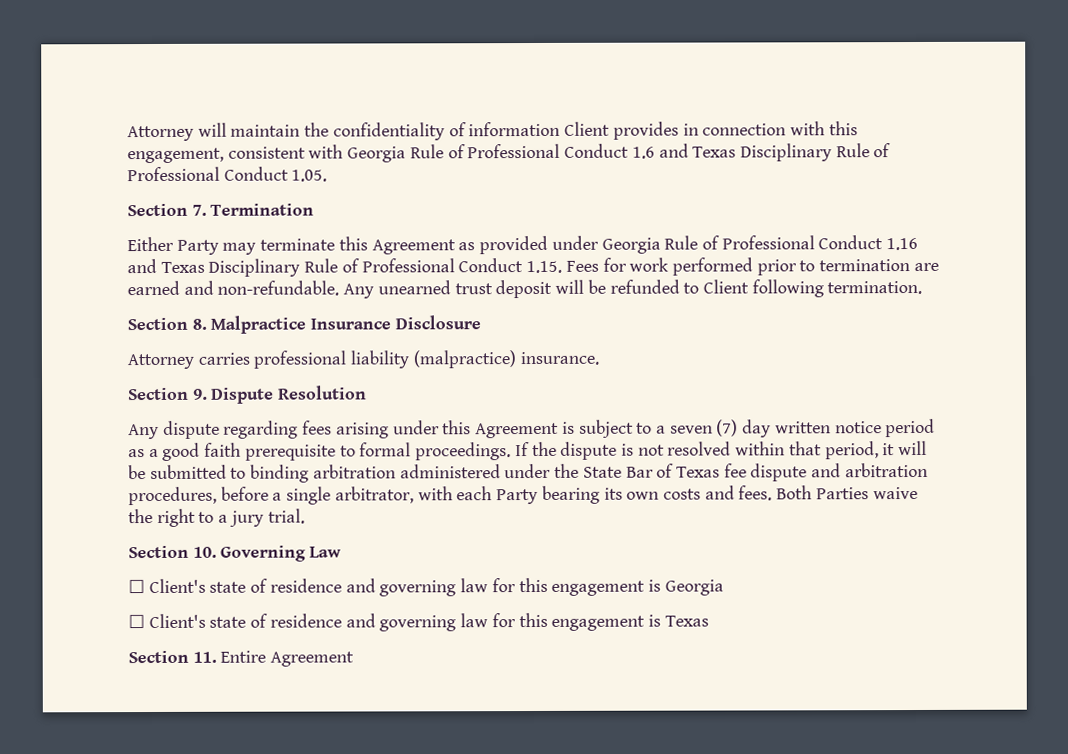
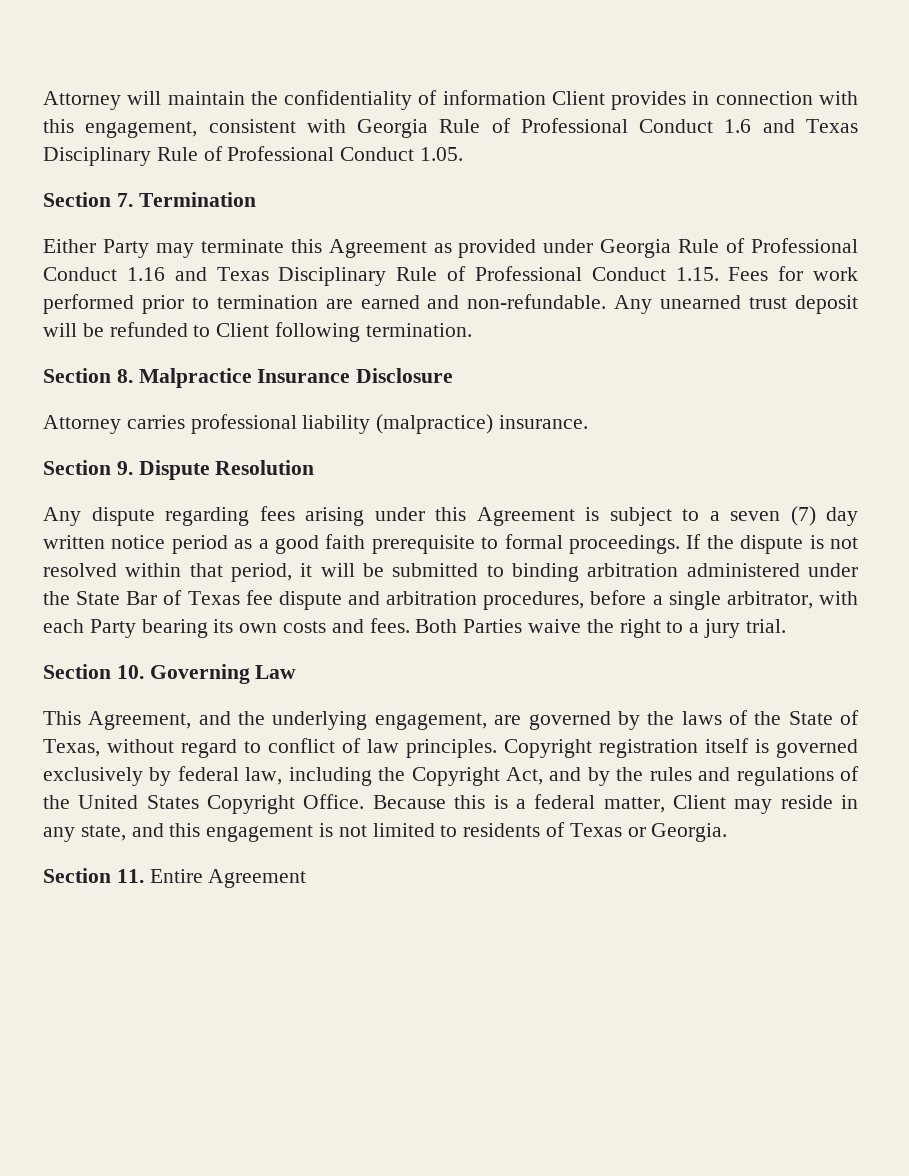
[128,577,724,597] [128,612,709,632] ☐ Client's state of residence and governing law for this engagement is Georgia // ☐ Client's state of residence and governing law for this engagement is Texas -> [43,710,860,730] [43,738,858,758] [43,766,860,786] [43,794,858,814] [43,822,728,842] This Agreement, and the underlying engagement, are governed by the laws of the State of Texas, without regard to conflict of law principles. Copyright registration itself is governed exclusively by federal law, including the Copyright Act, and by the rules and regulations of the United States Copyright Office. Because this is a federal matter, Client may reside in any state, and this engagement is not limited to residents of Texas or Georgia.

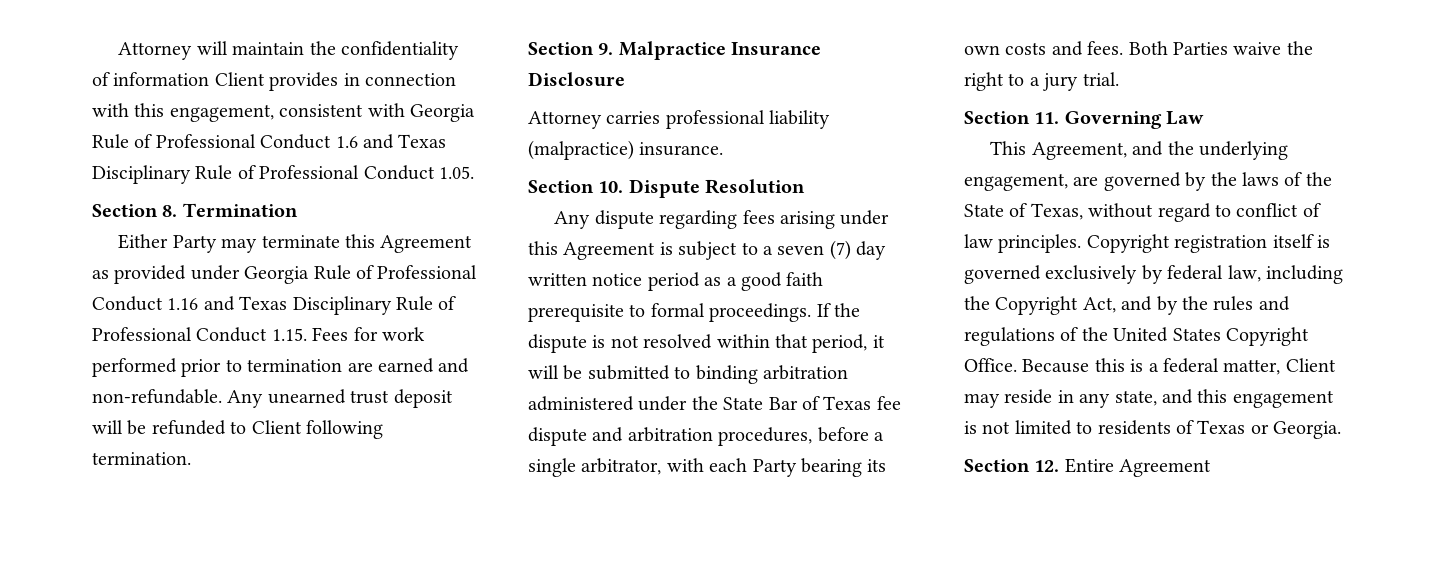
[116,193,133,207] 7. -> [162,205,178,217] 8.
[116,369,133,383] 8. -> [598,43,614,55] 9.
[116,461,133,475] 9. -> [598,181,624,193] 10.
[116,665,144,679] 10. -> [1034,112,1060,124] 11.
[116,869,144,883] 11. -> [1034,460,1060,472] 12.

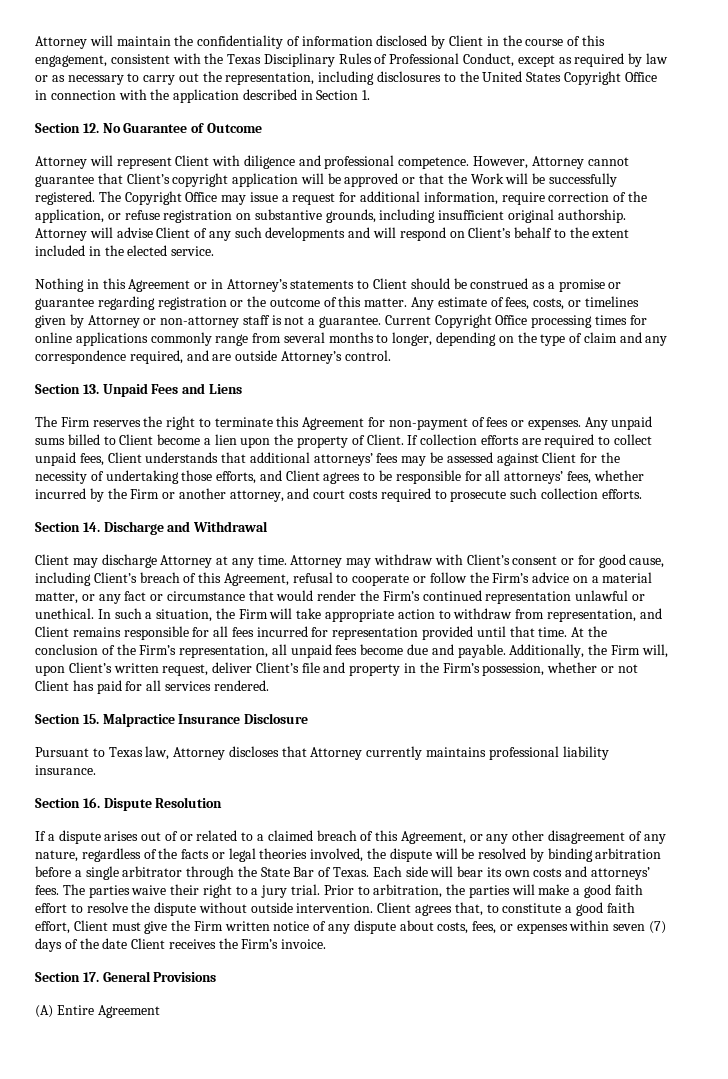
[214,72,456,91] [92,103,475,122] [92,134,447,149] [92,165,474,184] [92,203,298,217] [118,234,473,253] [92,265,478,284] [92,296,457,315] [92,327,425,342] [92,358,470,377] [92,389,453,408] [92,420,383,439] [92,452,191,465] [528,41,822,60] [528,72,625,87] [528,111,661,129] Client provides in connection with this engagement, consistent with Georgia Rule of Professional Conduct 1.6 and Texas Disciplinary Rule of Professional Conduct 1.05. // Section 8. Termination // Either Party may terminate this Agreement as provided under Georgia Rule of Professional Conduct 1.16 and Texas Disciplinary Rule of Professional Conduct 1.15. Fees for work performed prior to termination are earned and non-refundable. Any unearned trust deposit will be refunded to Client following termination. // Section 9. Malpractice Insurance Disclosure // Attorney carries -> [376,35,605,49] [35,53,668,67] [35,71,657,85] [35,89,371,103] [35,123,262,133] [35,155,629,169] [35,173,617,187] [35,191,647,205] [35,209,626,223] [35,227,630,241] [35,245,215,256] [35,278,622,292] [35,296,639,310] [35,314,647,328] [35,332,668,346] [35,350,391,364] [35,383,242,397] [35,416,653,430] [35,434,653,448] [35,452,620,466] [35,470,644,484] [35,488,642,502] [35,521,269,535] [35,554,665,568] [35,572,653,586] [35,590,645,604] [35,608,662,622] [35,626,607,640] [35,644,668,658] [35,662,638,676] [35,680,269,694] [35,713,309,727] [35,746,487,760] disclosed by Client in the course of this engagement, consistent with the Texas Disciplinary Rules of Professional Conduct, except as required by law or as necessary to carry out the representation, including disclosures to the United States Copyright Office in connection with the application described in Section 1. // Section 12. No Guarantee of Outcome // Attorney will represent Client with diligence and professional competence. However, Attorney cannot guarantee that Client’s copyright application will be approved or that the Work will be successfully registered. The Copyright Office may issue a request for additional information, require correction of the application, or refuse registration on substantive grounds, including insufficient original authorship. Attorney will advise Client of any such developments and will respond on Client’s behalf to the extent included in the elected service. // Nothing in this Agreement or in Attorney’s statements to Client should be construed as a promise or guarantee regarding registration or the outcome of this matter. Any estimate of fees, costs, or timelines given by Attorney or non-attorney staff is not a guarantee. Current Copyright Office processing times for online applications commonly range from several months to longer, depending on the type of claim and any correspondence required, and are outside Attorney’s control. // Section 13. Unpaid Fees and Liens // The Firm reserves the right to terminate this Agreement for non-payment of fees or expenses. Any unpaid sums billed to Client become a lien upon the property of Client. If collection efforts are required to collect unpaid fees, Client understands that additional attorneys’ fees may be assessed against Client for the necessity of undertaking those efforts, and Client agrees to be responsible for all attorneys’ fees, whether incurred by the Firm or another attorney, and court costs required to prosecute such collection efforts. // Section 14. Discharge and Withdrawal // Client may discharge Attorney at any time. Attorney may withdraw with Client’s consent or for good cause, including Client’s breach of this Agreement, refusal to cooperate or follow the Firm’s advice on a material matter, or any fact or circumstance that would render the Firm’s continued representation unlawful or unethical. In such a situation, the Firm will take appropriate action to withdraw from representation, and Client remains responsible for all fees incurred for representation provided until that time. At the conclusion of the Firm’s representation, all unpaid fees become due and payable. Additionally, the Firm will, upon Client’s written request, deliver Client’s file and property in the Firm’s possession, whether or not Client has paid for all services rendered. // Section 15. Malpractice Insurance Disclosure // Pursuant to Texas law, Attorney discloses that Attorney currently maintains
[528,140,634,160] (malpractice) -> (609, 753) none
[598,181,624,193] 10. -> [82,797,100,808] 16.
[554,210,890,229] [528,240,887,260] [528,272,824,291] [528,303,860,322] [528,334,885,353] [528,365,848,384] [528,396,901,411] [528,427,884,446] [528,458,887,477] [964,41,1313,56] Any dispute regarding fees arising under this Agreement is subject to a seven (7) day written notice period as a good faith prerequisite to formal proceedings. If the dispute is not resolved within that period, it will be submitted to binding arbitration administered under the State Bar of Texas fee dispute and arbitration procedures, before a single arbitrator, with each Party bearing its own costs and fees. Both Parties waive the -> [35,830,666,844] [35,848,662,862] [35,866,651,880] [35,884,200,898] If a dispute arises out of or related to a claimed breach of this Agreement, or any other disagreement of any nature, regardless of the facts or legal theories involved, the dispute will be resolved by binding arbitration before a single arbitrator through the State Bar of Texas. Each side will bear its own costs and attorneys’ fees. The parties waive their
[964,111,1205,129] [990,141,1288,160] [964,172,1332,191] [964,203,1321,222] [964,234,1330,253] [964,265,1343,284] [964,296,1290,315] [964,327,1309,346] [964,358,1336,375] [964,389,1334,408] [964,420,1342,439] [964,459,1060,472] // Section 11. Governing Law // This Agreement, and the underlying engagement, are governed by the laws of the State of Texas, without regard to conflict of law principles. Copyright registration itself is governed exclusively by federal law, including the Copyright Act, and by the rules and regulations of the United States Copyright Office. Because this is a federal matter, Client may reside in any state, and this engagement is not limited to residents of Texas or Georgia. // Section 12. -> [323,884,643,898] [35,902,635,916] [35,920,667,934] [35,938,327,952] [35,971,217,982] [35,1005,53,1018] Prior to arbitration, the parties will make a good faith effort to resolve the dispute without outside intervention. Client agrees that, to constitute a good faith effort, Client must give the Firm written notice of any dispute about costs, fees, or expenses within seven (7) days of the date Client receives the Firm’s invoice. // Section 17. General Provisions // (A)

